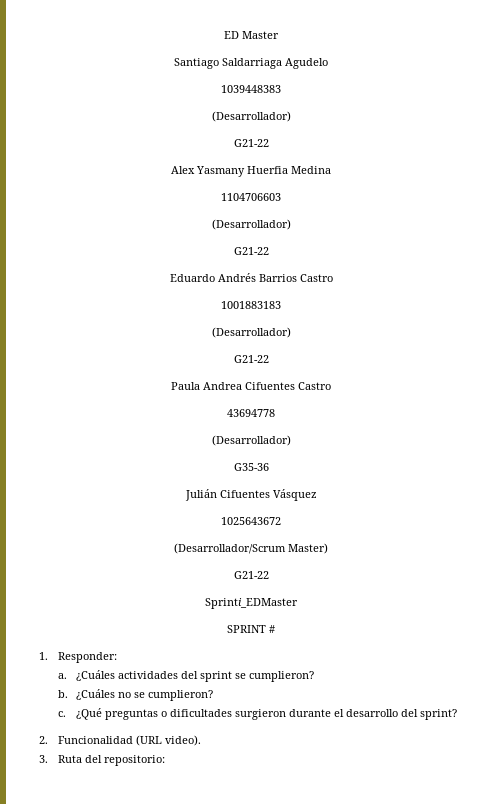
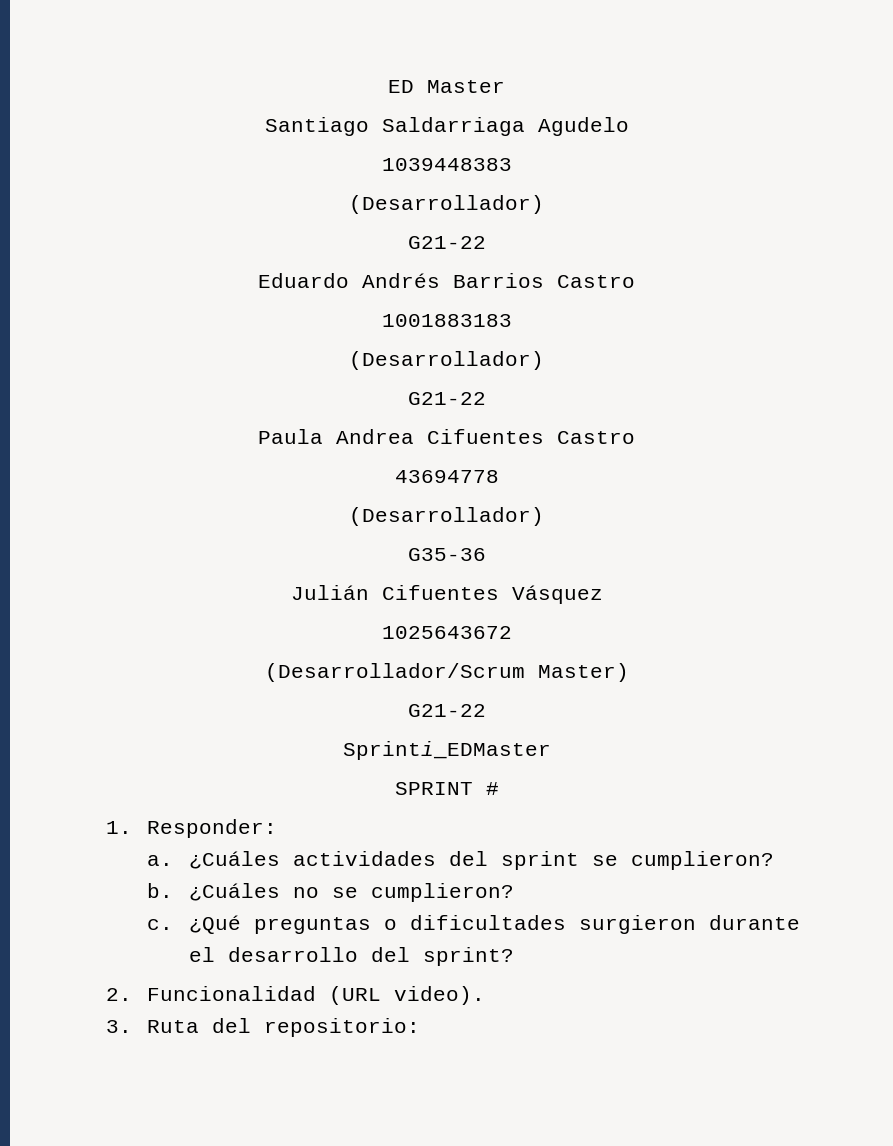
[171,166,331,177] [221,193,281,201] [211,219,291,230] [233,247,269,255] // Alex Yasmany Huerfia Medina // 1104706603 // (Desarrollador) // G21-22 -> (486, 242) none

